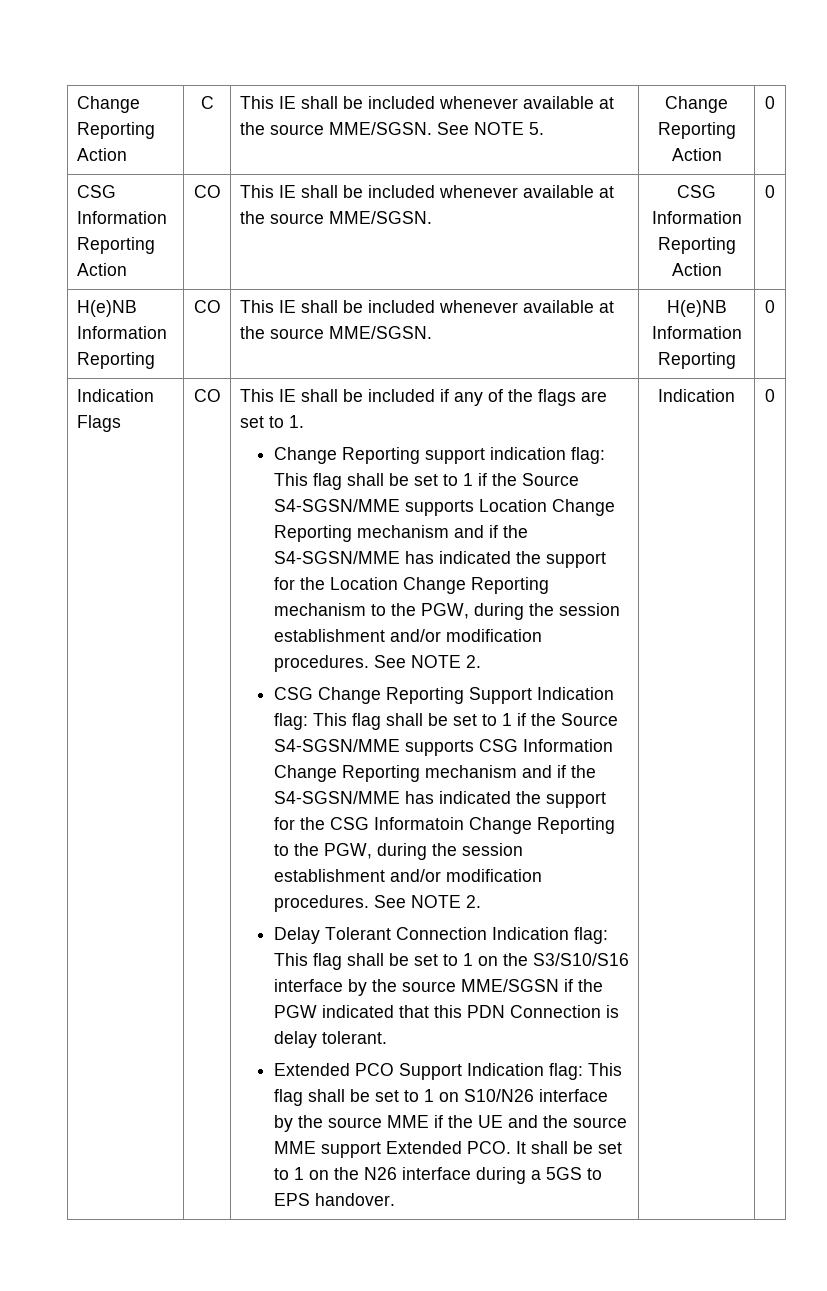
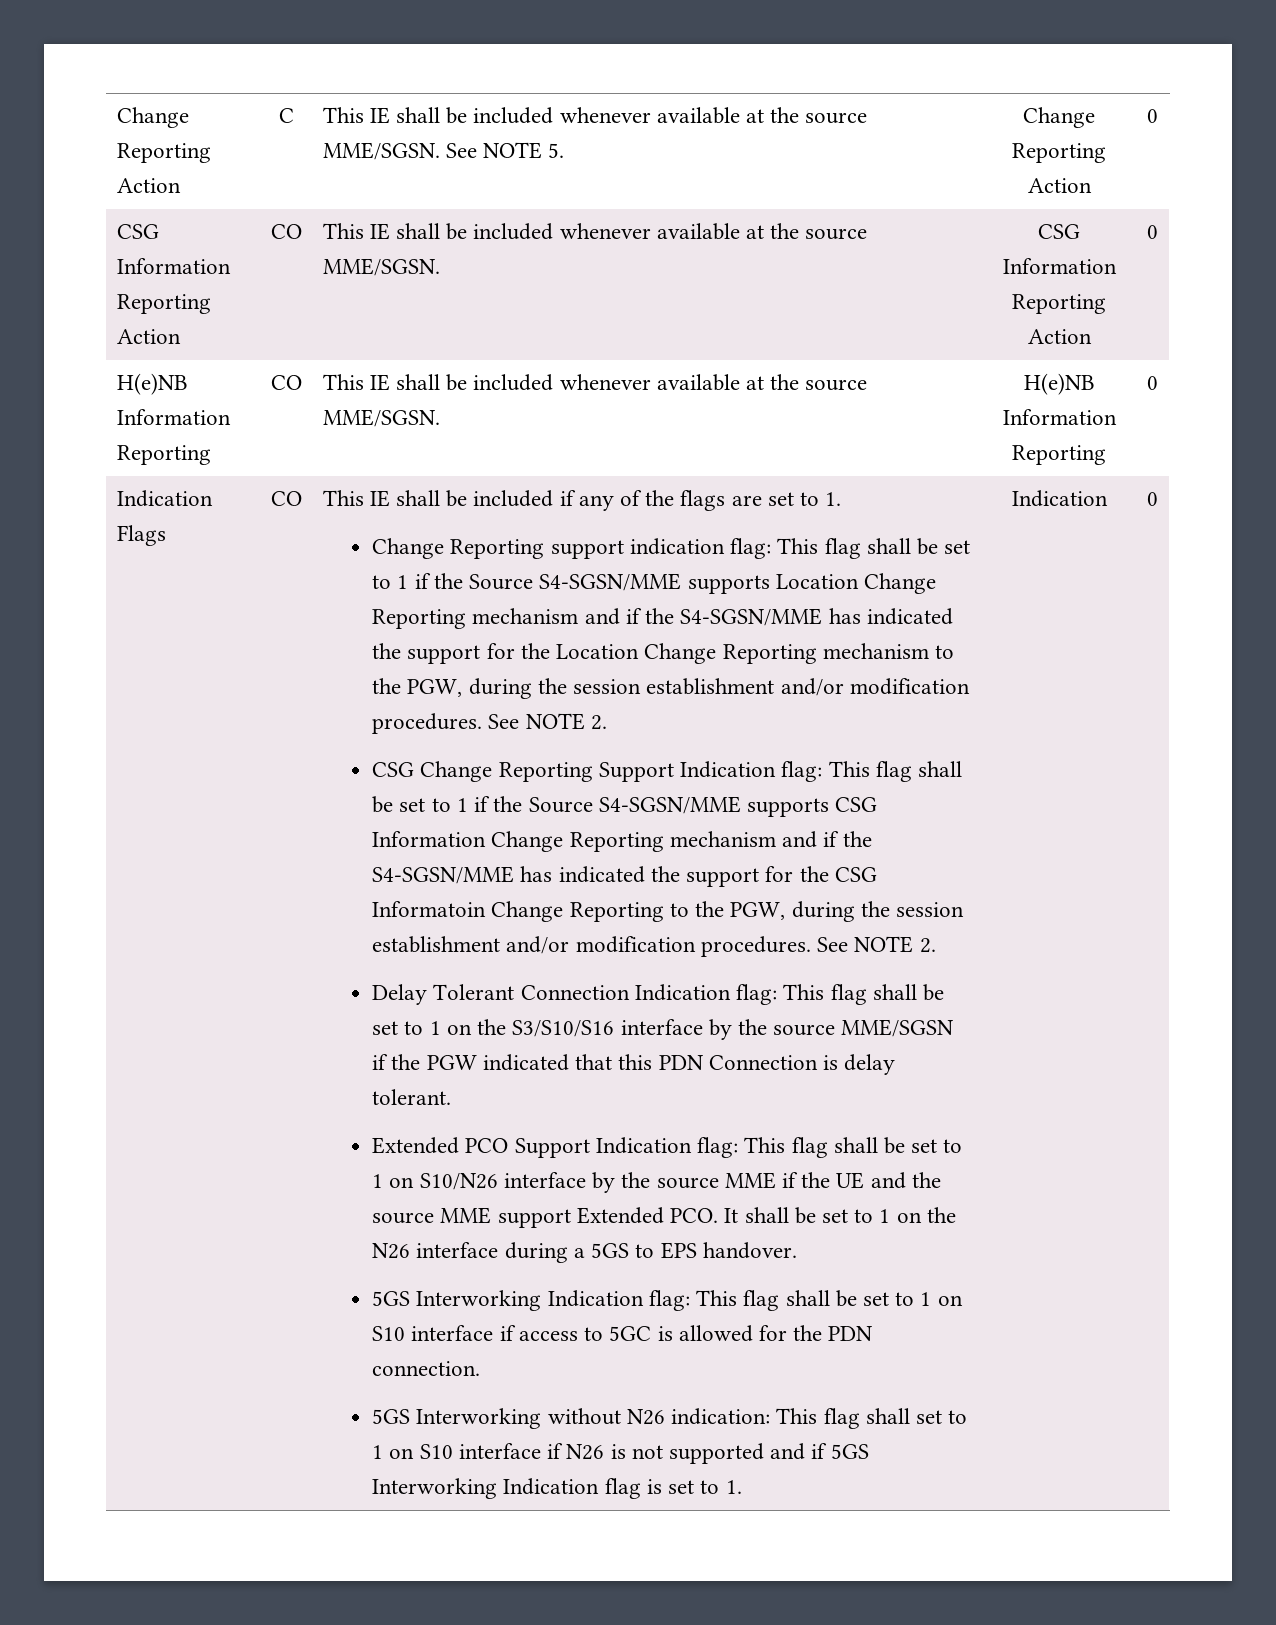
(395, 1199) none -> [372,1290,963,1311] [372,1325,874,1342] [372,1361,481,1376] [372,1408,968,1429] [372,1443,869,1464] [372,1478,742,1499] // 5GS Interworking Indication flag: This flag shall be set to 1 on S10 interface if access to 5GC is allowed for the PDN connection. // 5GS Interworking without N26 indication: This flag shall set to 1 on S10 interface if N26 is not supported and if 5GS Interworking Indication flag is set to 1.

